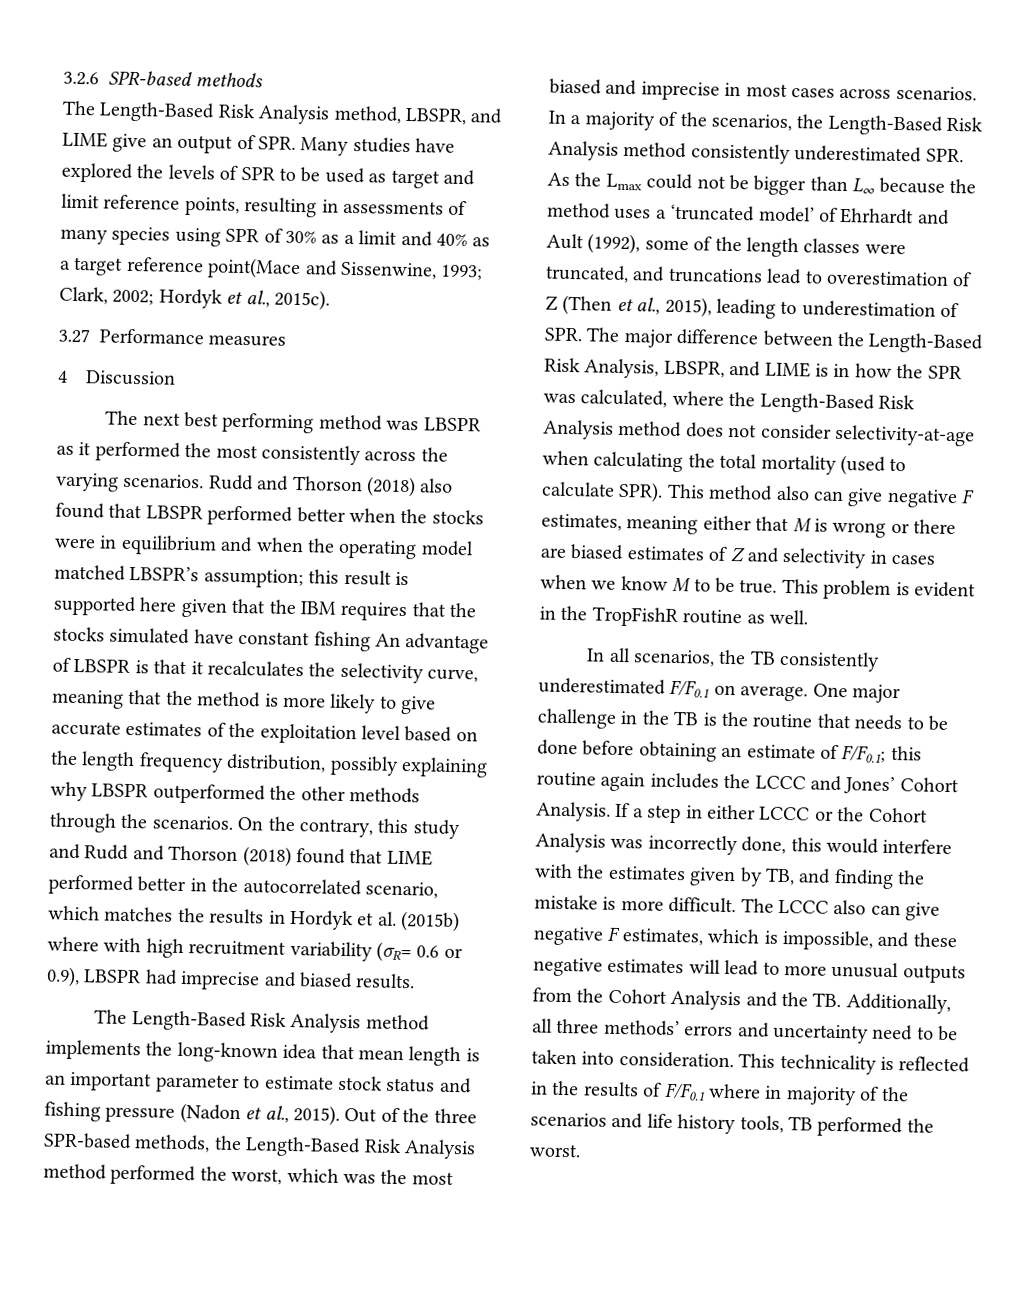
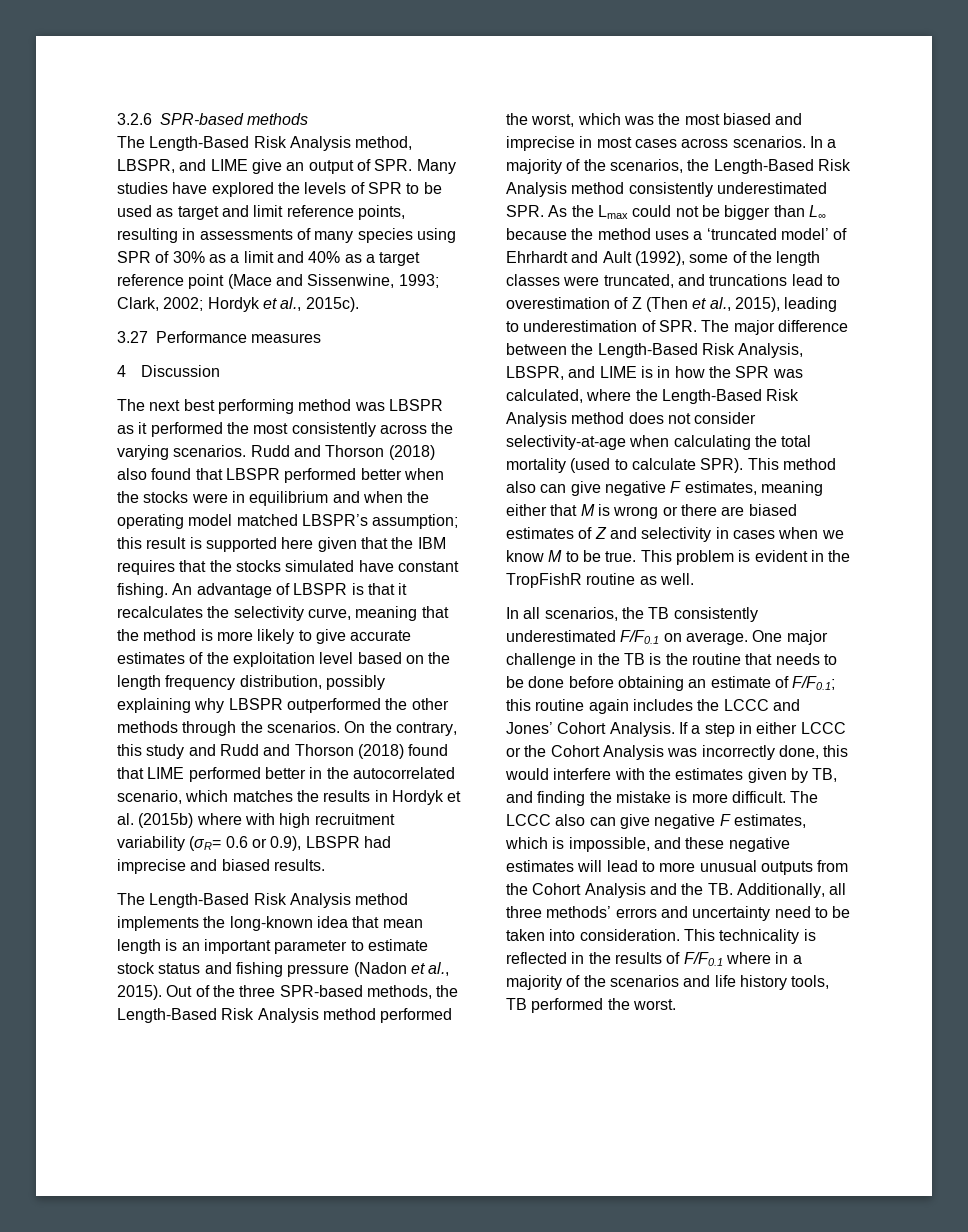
[207,257,302,280] point(Mace -> [188,274,272,289] point (Mace
[313,631,371,652] fishing -> [117,583,168,598] fishing.
(783, 1092) none -> [792,955,802,964] a

